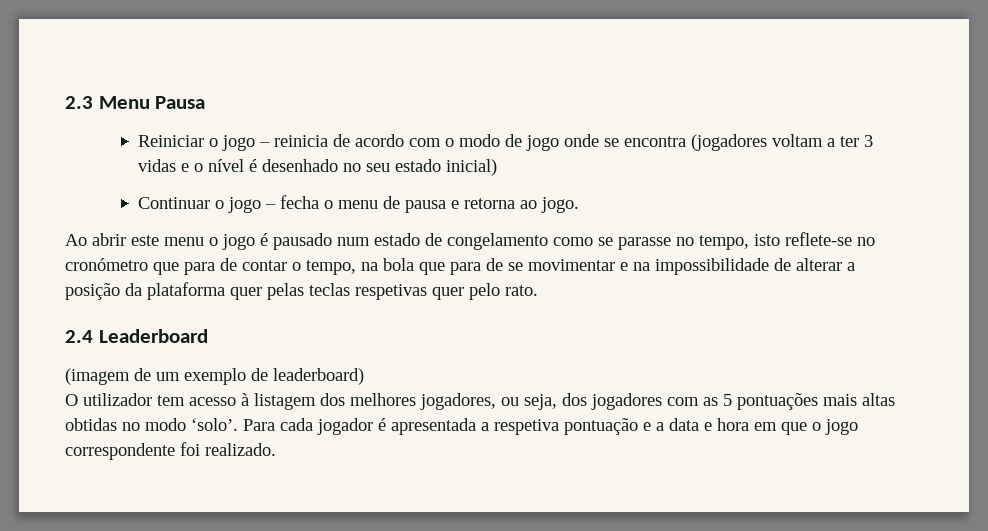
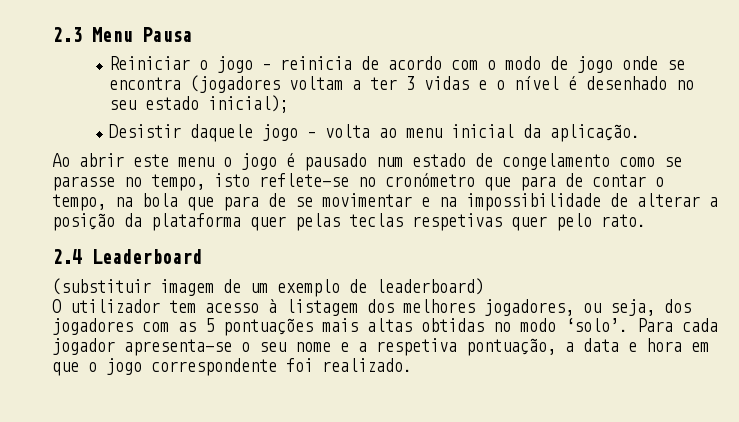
[446,159,498,176] [138,195,580,213] inicial) // Continuar o jogo – fecha o menu de pausa e retorna ao jogo. -> [208,95,290,113] [109,124,641,142] inicial); // Desistir daquele jogo – volta ao menu inicial da aplicação.
[65,368,130,385] (imagem -> [52,278,214,296] (substituir imagem
[378,418,651,435] é apresentada a respetiva pontuação e -> [124,338,556,356] apresenta-se o seu nome e a respetiva pontuação,

